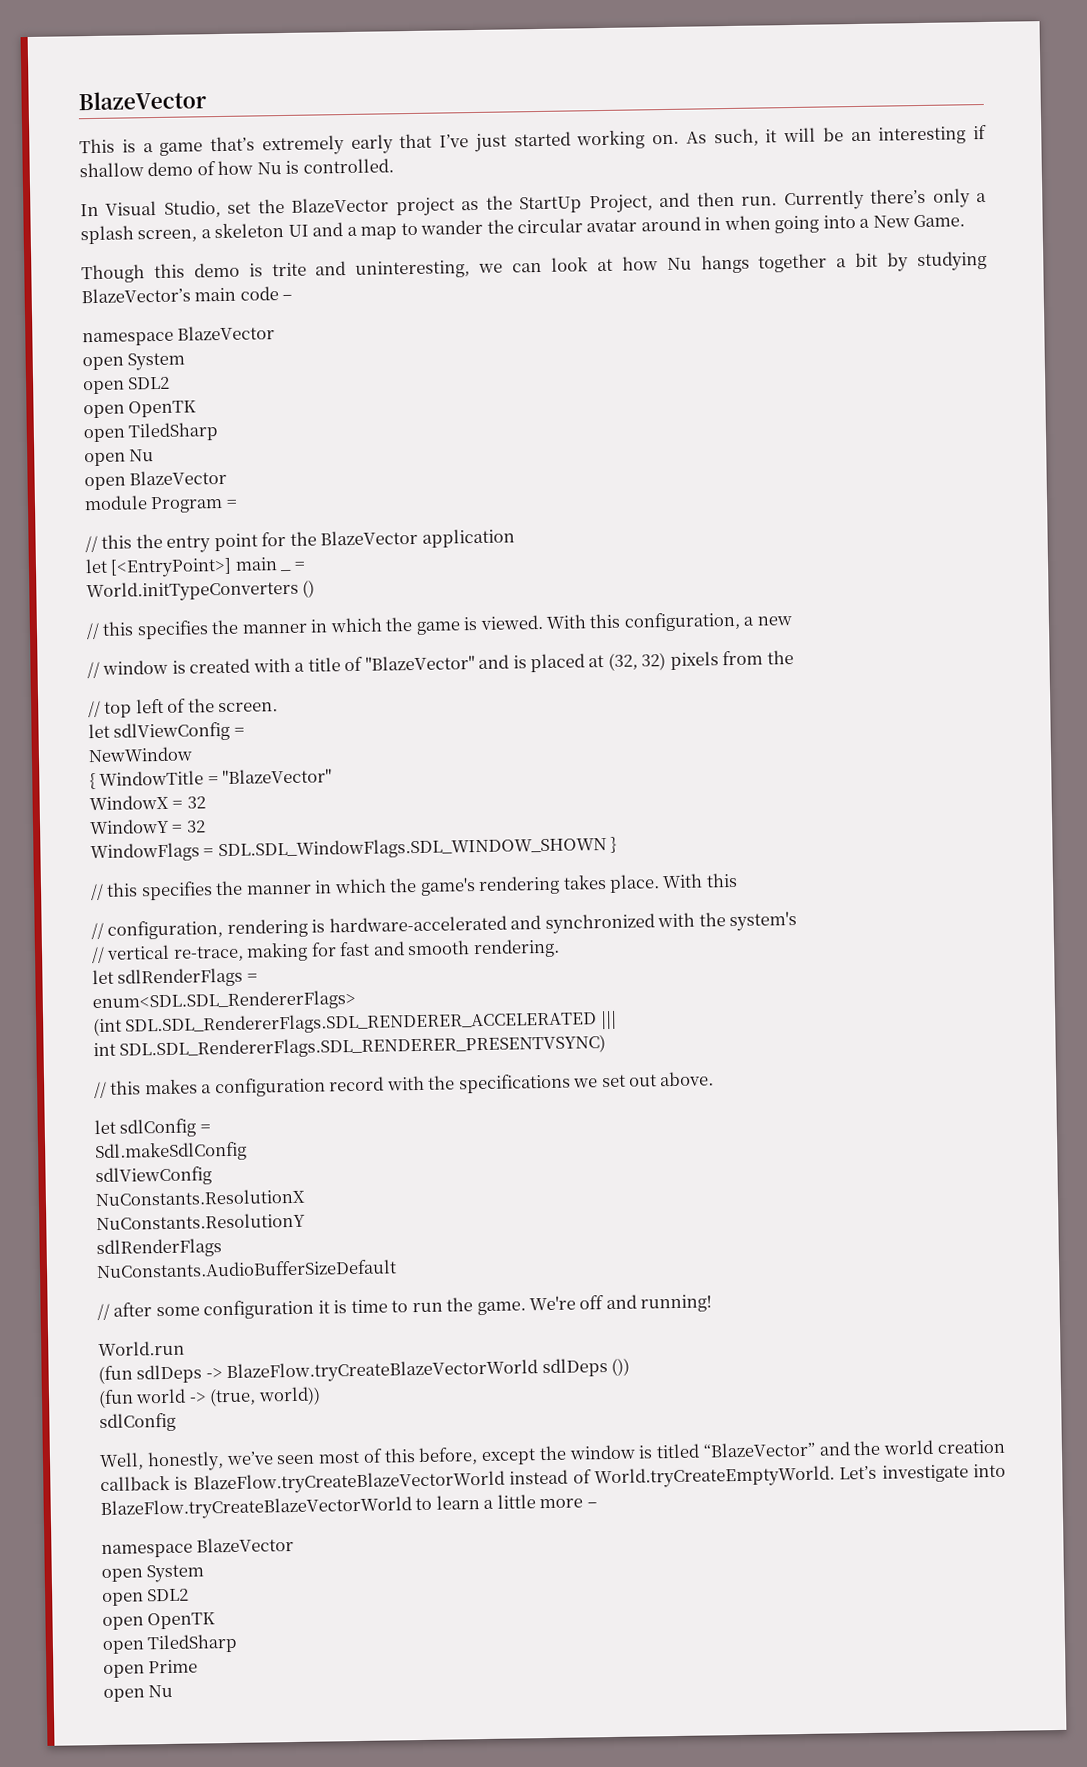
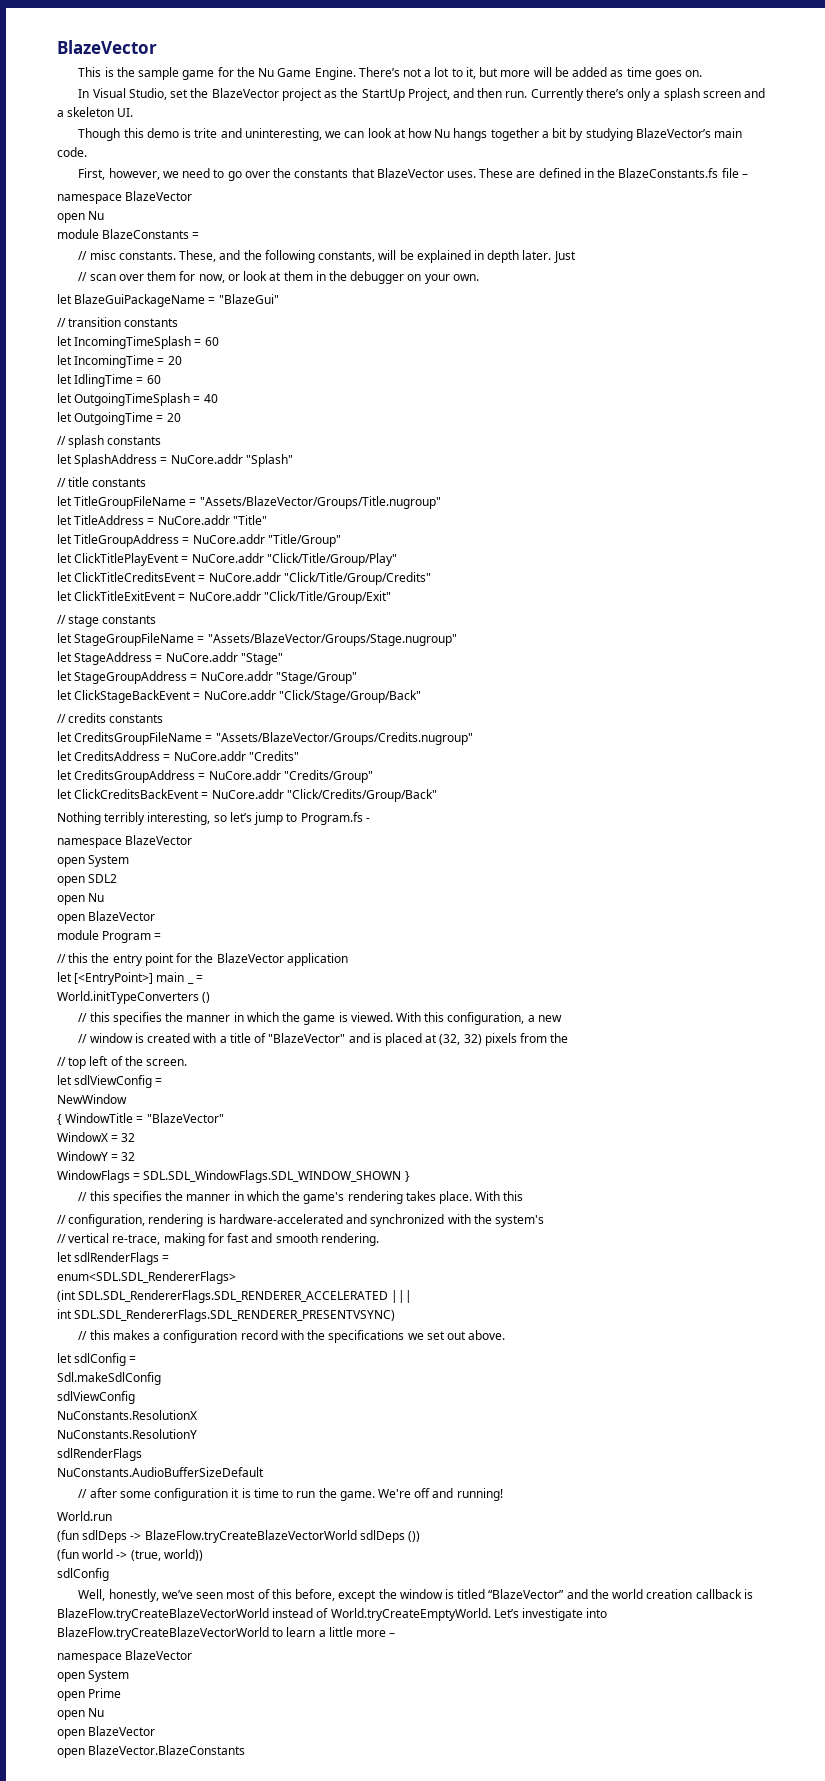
[142,124,987,156] [79,158,394,178] a game that’s extremely early that I’ve just started working on. As such, it will be an interesting if shallow demo of how Nu is controlled. -> [116,67,703,80] the sample game for the Nu Game Engine. There’s not a lot to it, but more will be added as time goes on.
[137,214,966,243] screen, a skeleton UI and a map to wander the circular avatar around in when going into a New Game. -> [702,88,766,98] [57,107,134,117] screen and a skeleton UI.
[239,286,293,301] [82,325,276,347] [82,352,186,371] [83,376,171,395] [83,400,198,419] [83,422,219,443] code – // namespace BlazeVector // open System // open SDL2 // open OpenTK // open TiledSharp -> [57,147,87,157] [78,168,748,181] [57,191,193,204] [57,211,105,223] [57,229,200,239] [78,250,576,263] [78,271,479,284] [57,294,279,307] [57,317,179,327] [57,336,219,349] [57,355,182,368] [57,374,161,387] [57,393,218,406] [57,412,181,425] [57,435,162,448] [57,454,293,467] [57,477,147,487] [57,496,441,509] [57,515,267,525] [57,534,341,547] [57,553,397,566] [57,572,431,585] [57,591,391,604] [57,615,157,627] [57,633,457,646] [57,652,283,665] [57,671,357,684] [57,690,421,703] [57,713,164,723] [57,732,473,745] [57,751,299,761] [57,770,373,783] [57,789,437,802] [57,812,370,825] [57,835,193,848] [57,855,130,867] [57,874,118,886] code. // First, however, we need to go over the constants that BlazeVector uses. These are defined in the BlazeConstants.fs file – // namespace BlazeVector // open Nu // module BlazeConstants = // // misc constants. These, and the following constants, will be explained in depth later. Just // // scan over them for now, or look at them in the debugger on your own. // let BlazeGuiPackageName = "BlazeGui" // // transition constants // let IncomingTimeSplash = 60 // let IncomingTime = 20 // let IdlingTime = 60 // let OutgoingTimeSplash = 40 // let OutgoingTime = 20 // // splash constants // let SplashAddress = NuCore.addr "Splash" // // title constants // let TitleGroupFileName = "Assets/BlazeVector/Groups/Title.nugroup" // let TitleAddress = NuCore.addr "Title" // let TitleGroupAddress = NuCore.addr "Title/Group" // let ClickTitlePlayEvent = NuCore.addr "Click/Title/Group/Play" // let ClickTitleCreditsEvent = NuCore.addr "Click/Title/Group/Credits" // let ClickTitleExitEvent = NuCore.addr "Click/Title/Group/Exit" // // stage constants // let StageGroupFileName = "Assets/BlazeVector/Groups/Stage.nugroup" // let StageAddress = NuCore.addr "Stage" // let StageGroupAddress = NuCore.addr "Stage/Group" // let ClickStageBackEvent = NuCore.addr "Click/Stage/Group/Back" // // credits constants // let CreditsGroupFileName = "Assets/BlazeVector/Groups/Credits.nugroup" // let CreditsAddress = NuCore.addr "Credits" // let CreditsGroupAddress = NuCore.addr "Credits/Group" // let ClickCreditsBackEvent = NuCore.addr "Click/Credits/Group/Back" // Nothing terribly interesting, so let’s jump to Program.fs - // namespace BlazeVector // open System // open SDL2
[102,1588,190,1607] [102,1612,217,1631] [102,1633,239,1655] // open SDL2 // open OpenTK // open TiledSharp -> (130, 1676) none
(174, 1691) none -> [57,1726,156,1739] [57,1745,246,1758] // open BlazeVector // open BlazeVector.BlazeConstants

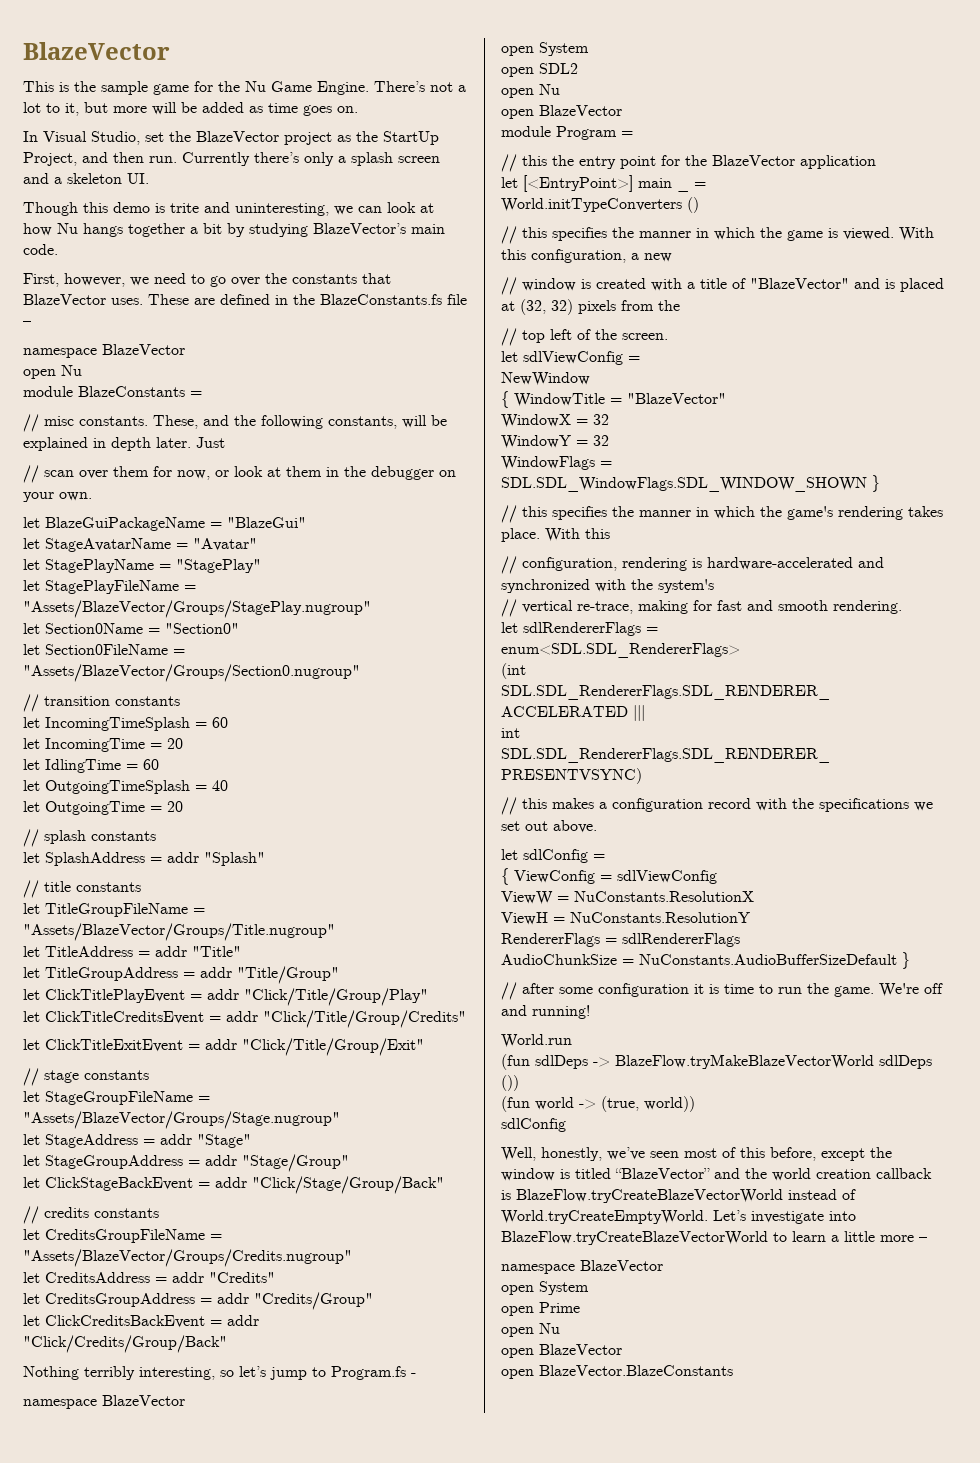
(279, 299) none -> [23,538,257,552] [23,559,261,573] [23,580,196,594] [23,600,371,618] [23,623,239,634] [23,644,185,655] [23,664,360,682] // let StageAvatarName = "Avatar" // let StagePlayName = "StagePlay" // let StagePlayFileName = "Assets/BlazeVector/Groups/StagePlay.nugroup" // let Section0Name = "Section0" // let Section0FileName = "Assets/BlazeVector/Groups/Section0.nugroup"
[170,454,243,464] NuCore.addr -> [167,852,199,863] addr
[157,515,230,525] NuCore.addr -> [155,946,187,957] addr
[192,534,265,544] NuCore.addr -> [200,967,232,978] addr
[191,553,264,563] NuCore.addr -> [207,989,239,1000] addr
[208,572,281,582] NuCore.addr -> [226,1011,258,1022] addr
[188,591,261,601] NuCore.addr -> [205,1039,237,1050] addr
[165,652,238,662] NuCore.addr -> [160,1134,192,1145] addr
[200,671,273,681] NuCore.addr -> [205,1155,237,1166] addr
[203,690,276,700] NuCore.addr -> [215,1177,247,1188] addr
[173,751,246,761] NuCore.addr -> [172,1272,204,1283] addr
[208,770,281,780] NuCore.addr -> [217,1293,249,1304] addr
[211,789,284,799] NuCore.addr -> [227,1315,259,1326] addr
[74,1252,160,1265] sdlRenderFlags -> [523,622,641,636] sdlRendererFlags
[57,1372,161,1385] Sdl.makeSdlConfig // -> [501,868,612,885] { ViewConfig =
(135, 1397) none -> [501,891,569,905] ViewW =
(197, 1415) none -> [501,912,565,925] ViewH =
[57,1448,142,1461] sdlRenderFlags // -> [501,933,740,947] [501,954,634,965] RendererFlags = sdlRendererFlags // AudioChunkSize =
(264, 1472) none -> [902,952,910,969] }
[144,1530,357,1543] BlazeFlow.tryCreateBlazeVectorWorld -> [615,1054,874,1069] BlazeFlow.tryMakeBlazeVectorWorld

